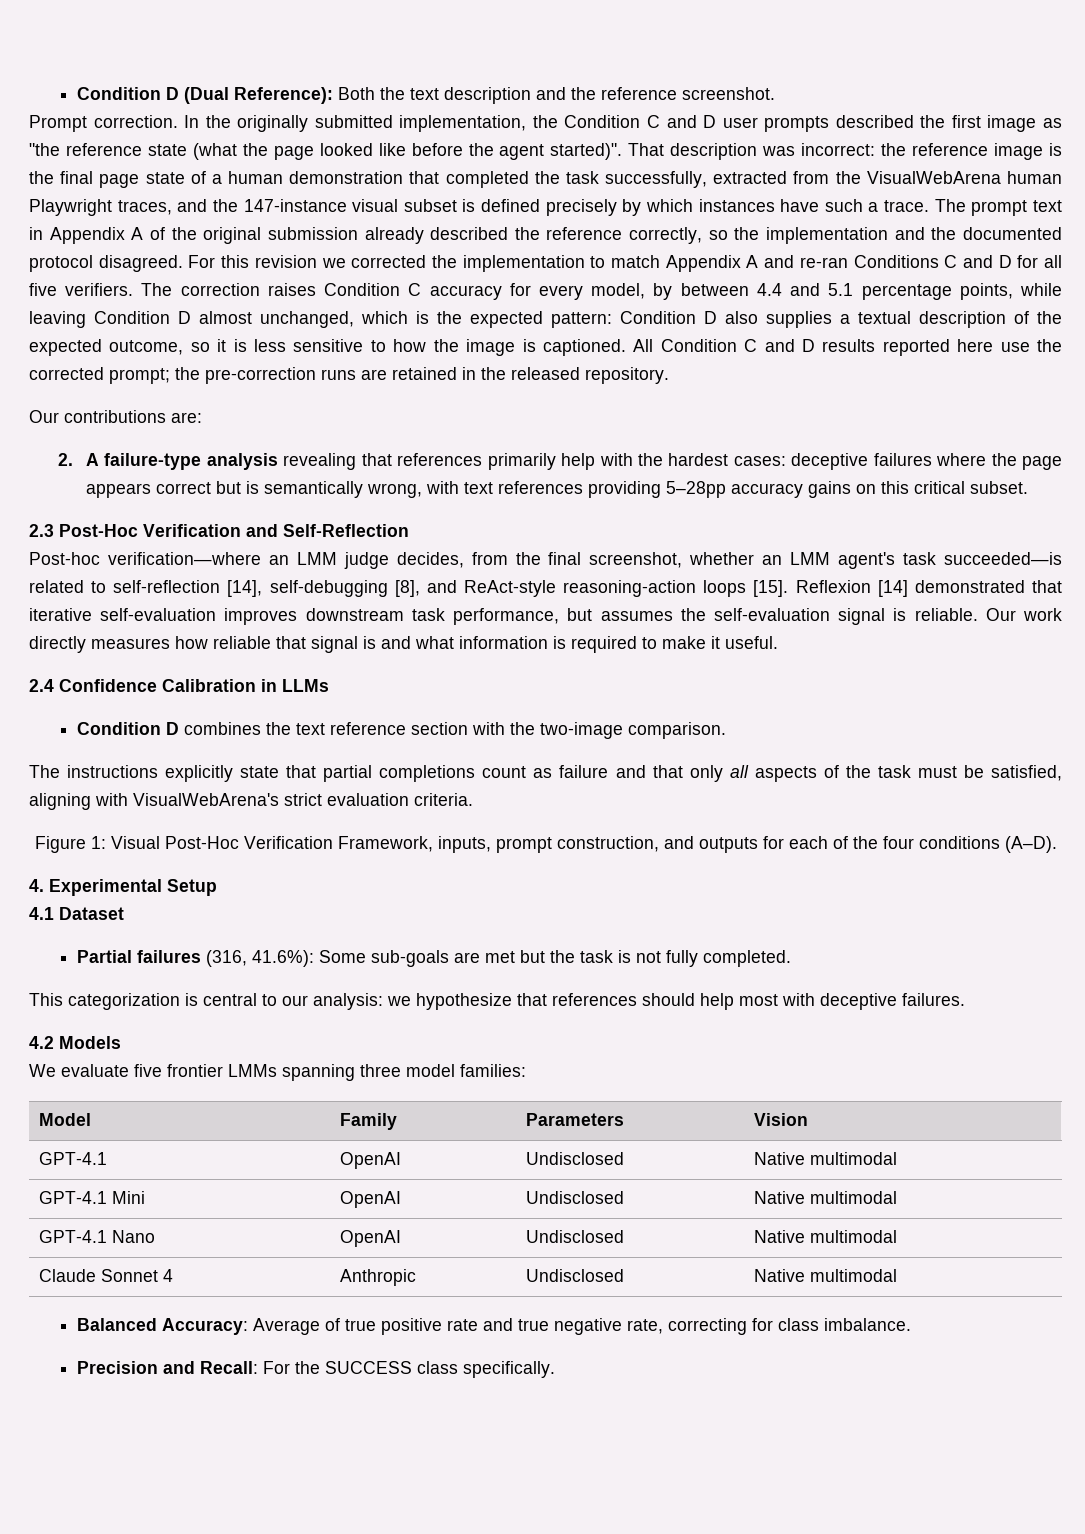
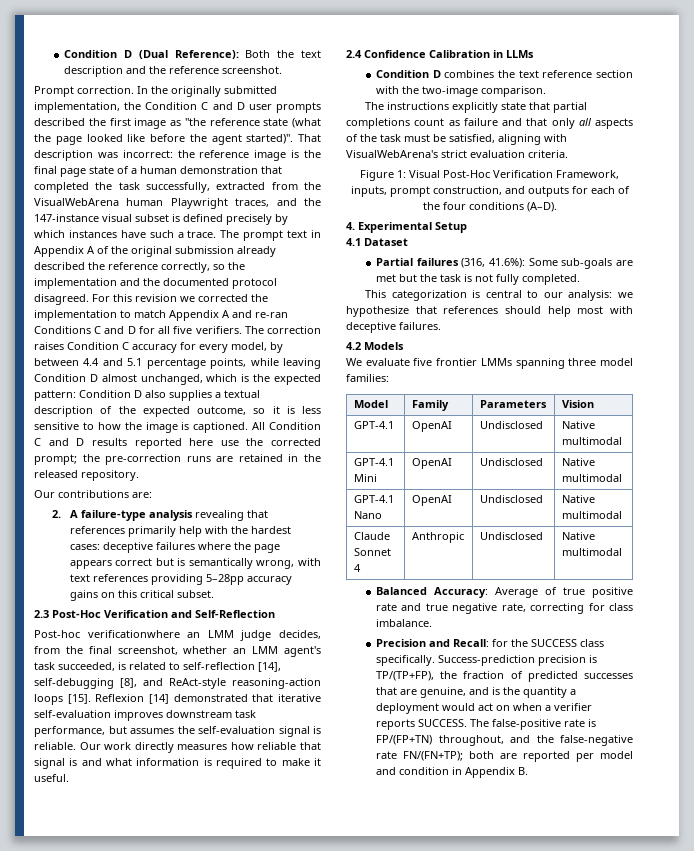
[107,552,261,565] verification—where -> [87,630,180,638] verificationwhere
[943,552,1062,565] succeeded—is -> [58,662,126,671] succeeded, is
[262,1361,290,1374] For -> [492,639,509,647] for
(555, 1369) none -> [438,655,598,666] [376,671,633,682] [376,687,577,698] [376,703,593,714] [376,719,597,730] [376,735,633,746] [376,751,633,762] [376,767,529,778] Success-prediction precision is TP/(TP+FP), the fraction of predicted successes that are genuine, and is the quantity a deployment would act on when a verifier reports SUCCESS. The false-positive rate is FP/(FP+TN) throughout, and the false-negative rate FN/(FN+TP); both are reported per model and condition in Appendix B.

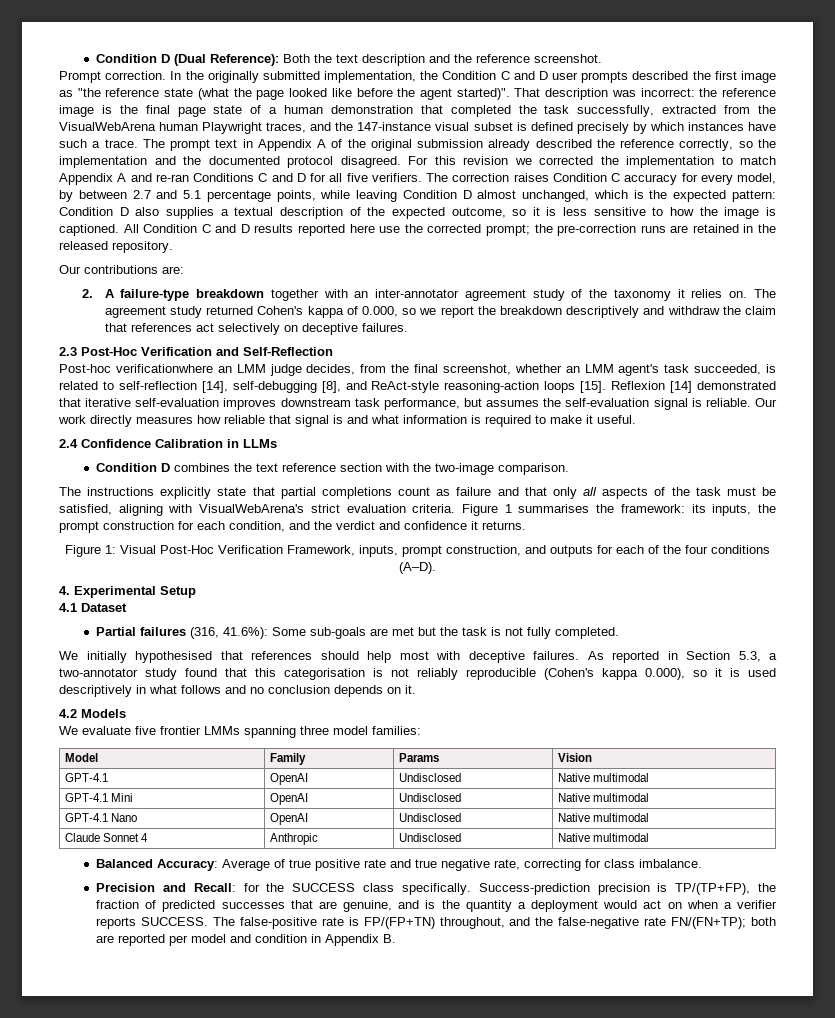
[83,358,100,366] 4.4 -> [132,190,151,199] 2.7
[148,510,268,521] [69,526,291,537] [69,542,280,553] [69,558,321,569] [69,574,292,585] [69,590,214,601] analysis revealing that references primarily help with the hardest cases: deceptive failures where the page appears correct but is semantically wrong, with text references providing 5–28pp accuracy gains on this critical subset. -> [196,289,777,301] [104,306,776,318] [104,323,408,335] breakdown together with an inter-annotator agreement study of the taxonomy it relies on. The agreement study returned Cohen's kappa of 0.000, so we report the breakdown descriptively and withdraw the claim that references act selectively on deceptive failures.
(568, 154) none -> [462,504,776,516] [59,521,526,533] Figure 1 summarises the framework: its inputs, the prompt construction for each condition, and the verdict and confidence it returns.
[365,290,633,301] [346,306,409,317] This categorization is central to our analysis: we hypothesize -> [59,651,212,663] We initially hypothesised
(441, 326) none -> [587,651,777,663] [59,668,776,680] [59,685,416,697] As reported in Section 5.3, a two-annotator study found that this categorisation is not reliably reproducible (Cohen's kappa 0.000), so it is used descriptively in what follows and no conclusion depends on it.
[479,400,547,408] Parameters -> [398,753,439,762] Params

